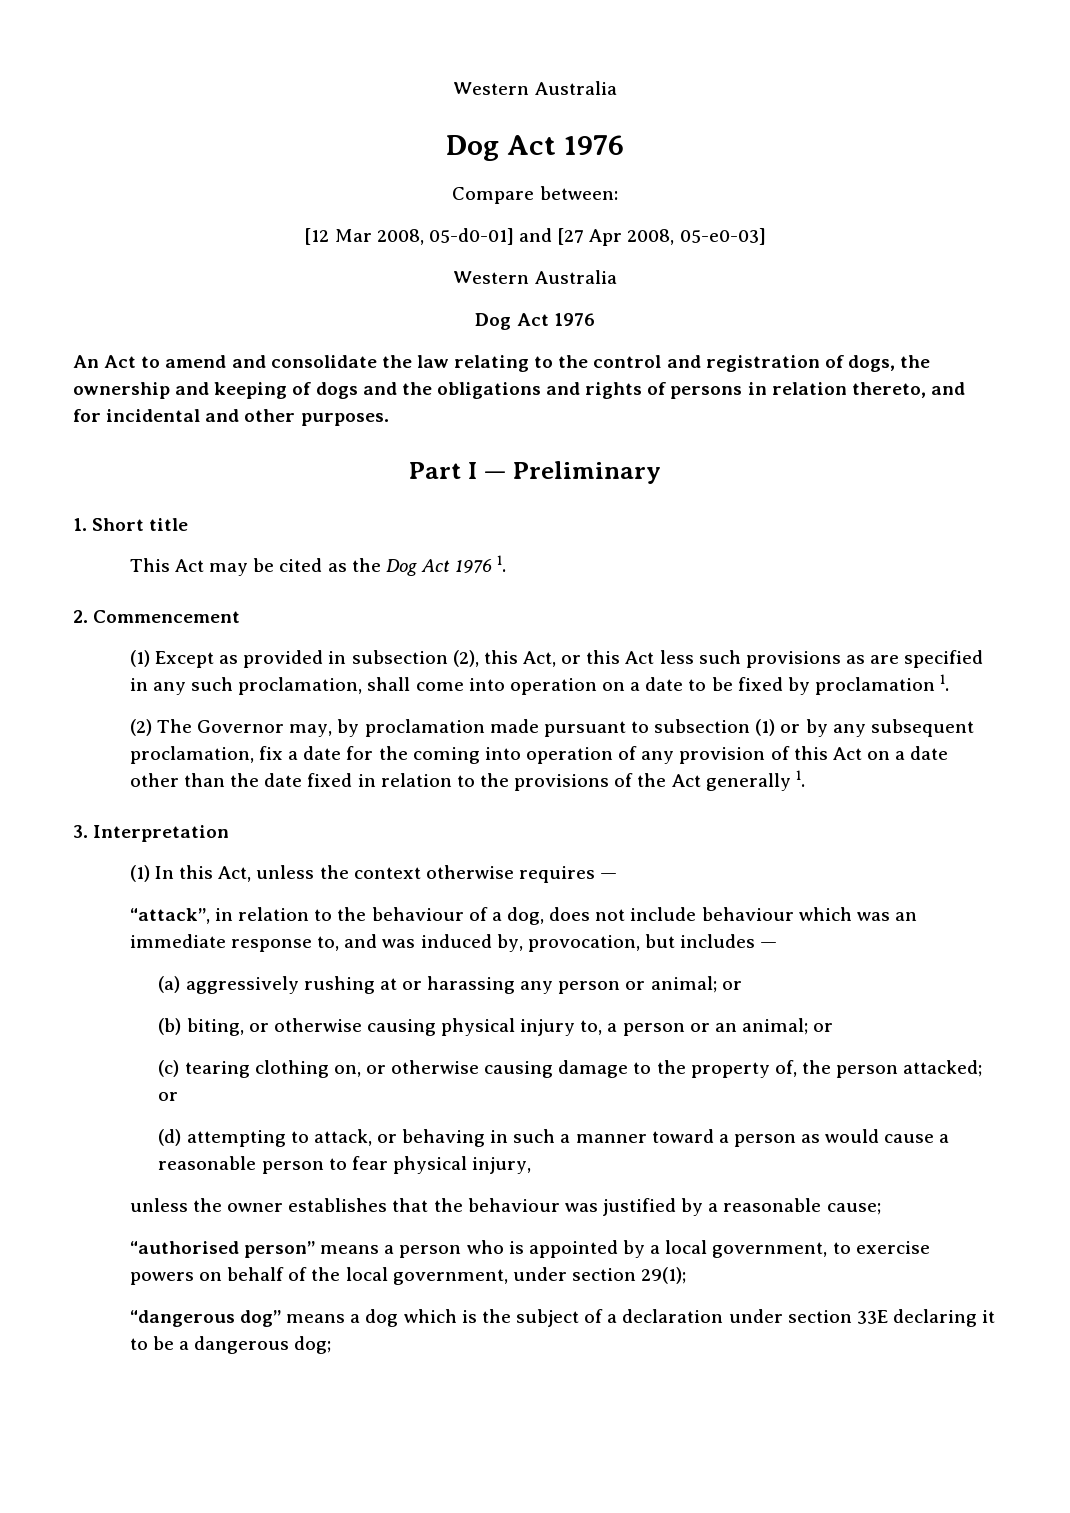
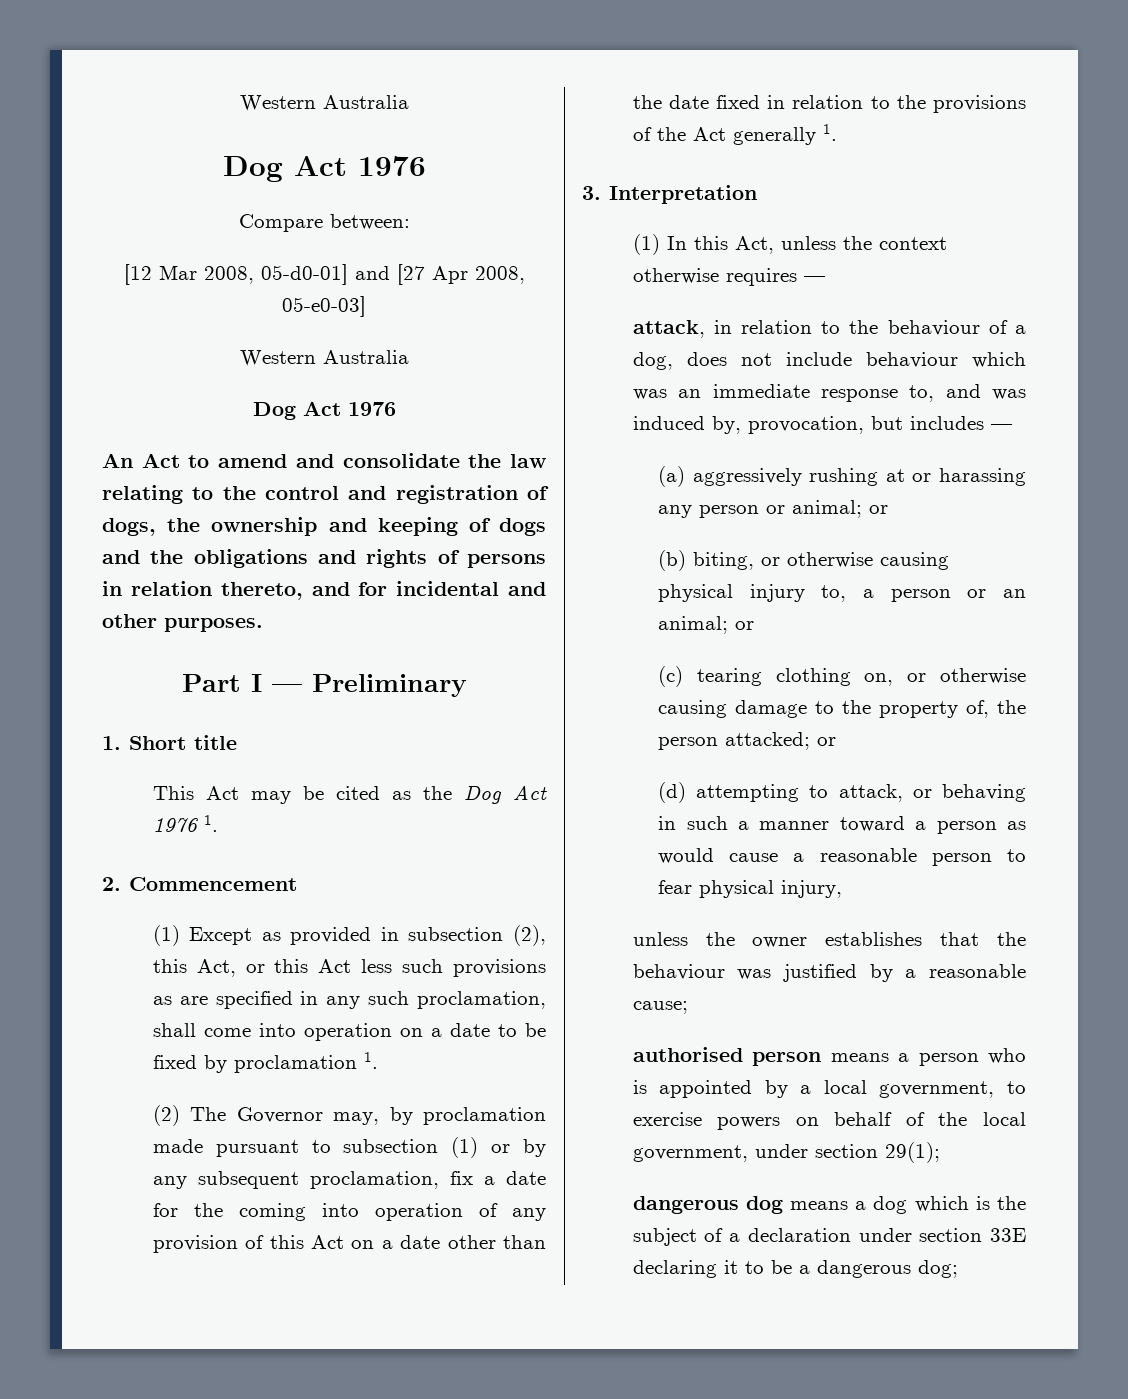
[129,908,210,924] “attack”, -> [632,320,705,338] attack,
[129,1241,316,1258] “authorised person” -> [632,1047,822,1066] authorised person
[129,1310,282,1327] “dangerous dog” -> [632,1196,783,1214] dangerous dog

